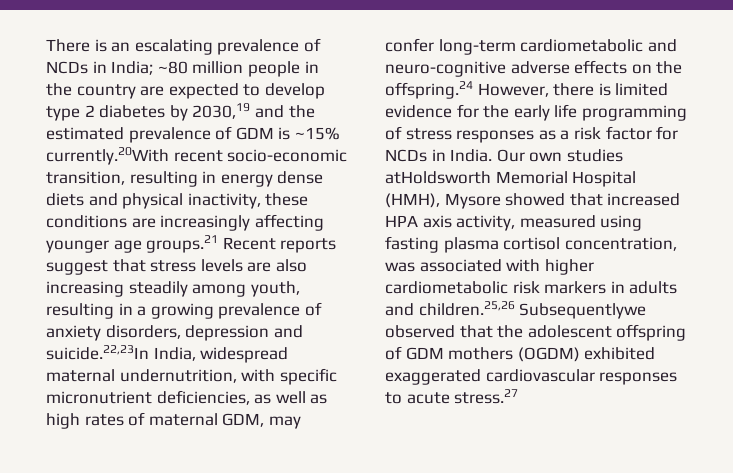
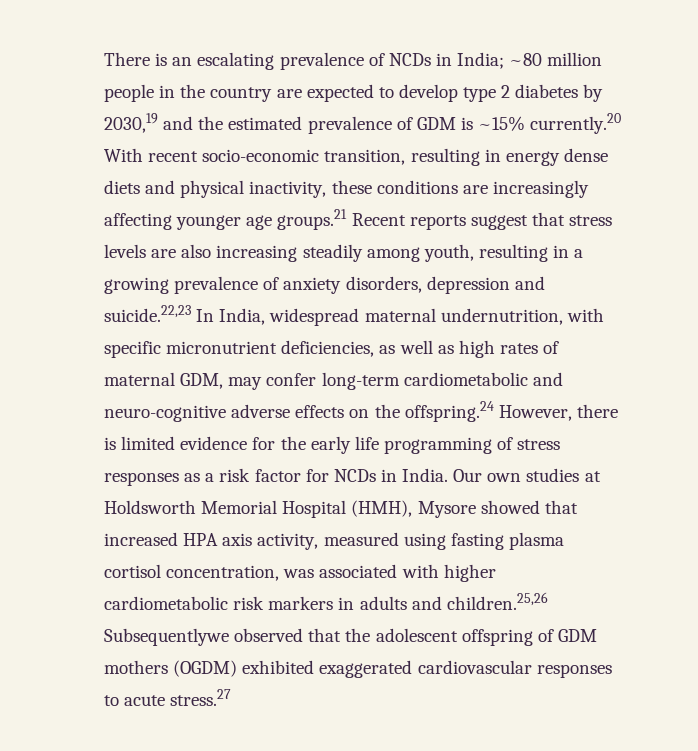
[46,147,169,165] currently.20With -> [530,113,622,134] [104,148,143,162] currently.20 With
[46,345,149,360] suicide.22,23In -> [104,305,215,322] suicide.22,23 In
[385,171,491,184] atHoldsworth -> [584,471,601,482] [104,500,196,514] at Holdsworth

